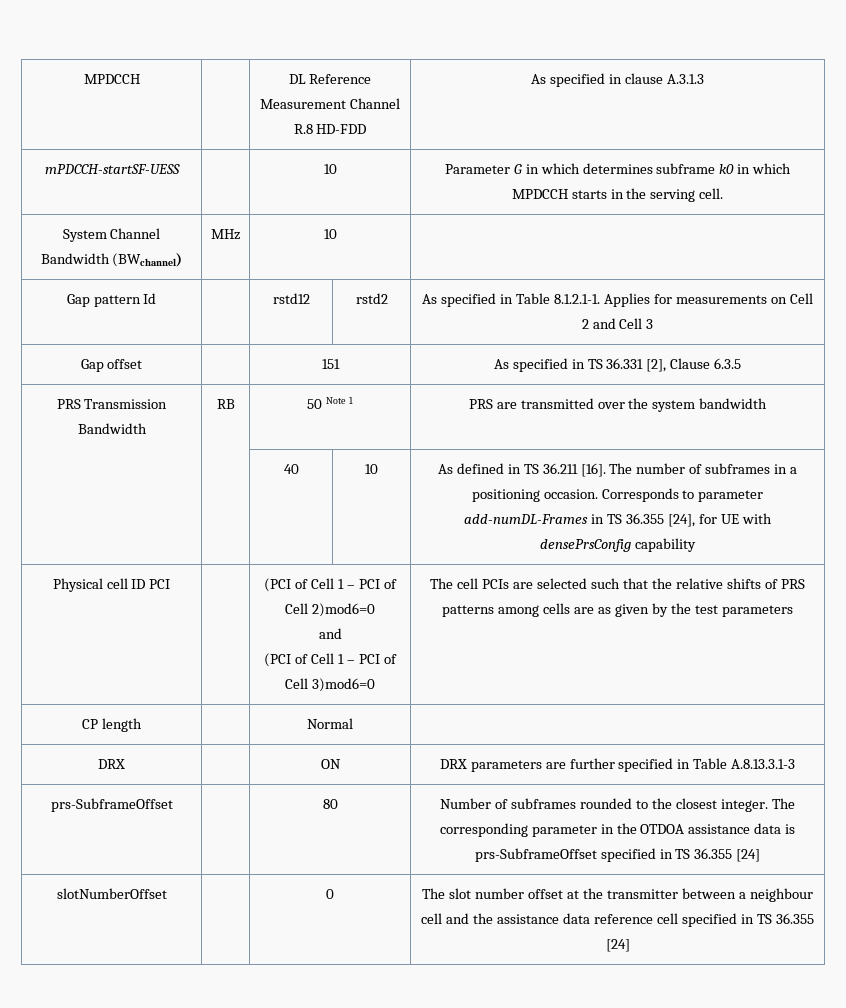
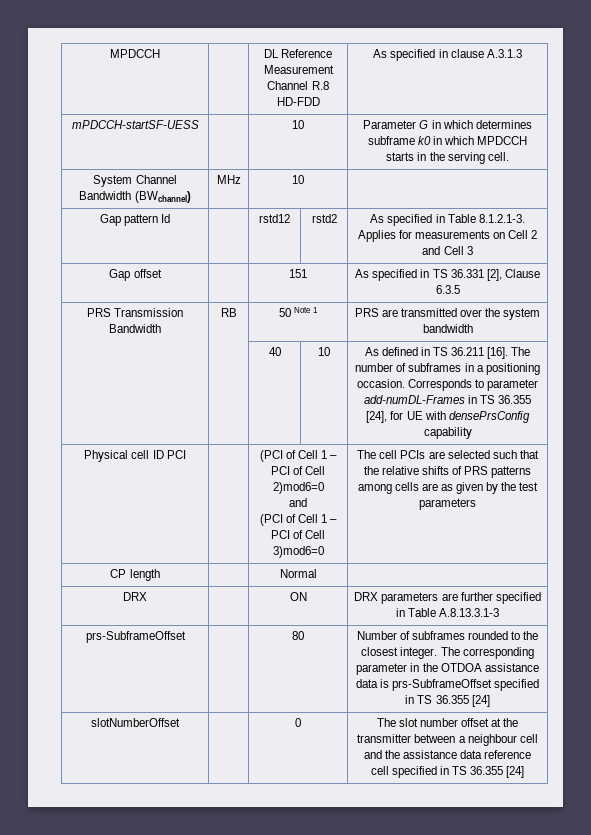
[554,294,601,304] 8.1.2.1-1. -> [478,214,525,223] 8.1.2.1-3.

